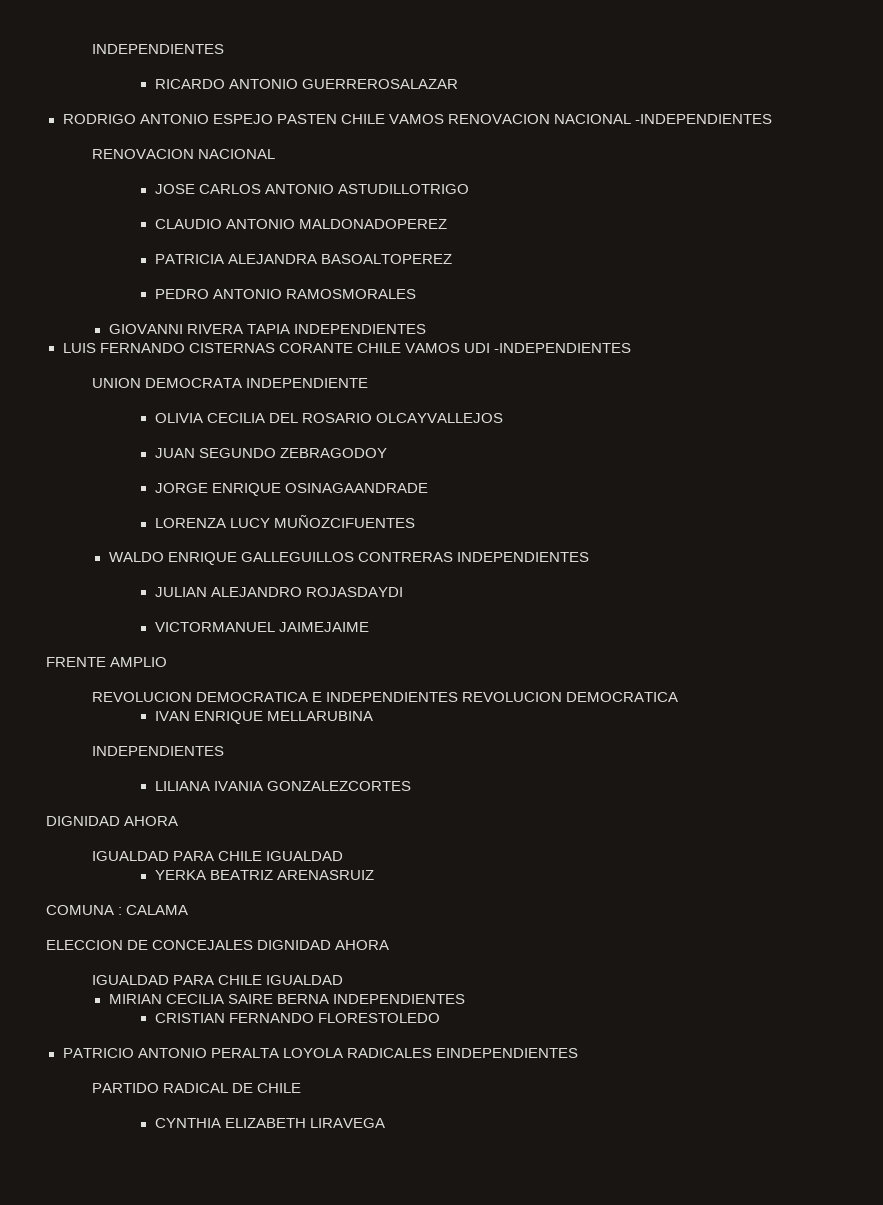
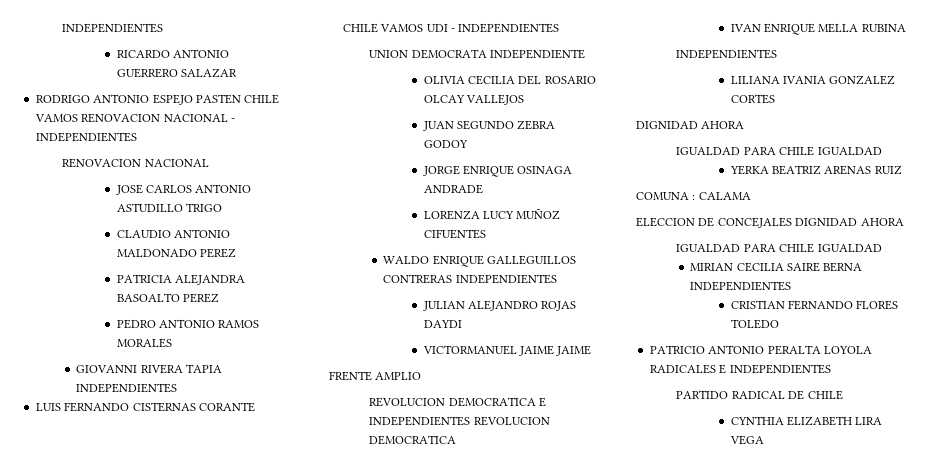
[301,79,458,89] GUERREROSALAZAR -> [116,68,238,78] GUERRERO SALAZAR
[634,114,772,124] -INDEPENDIENTES -> [230,118,235,122] [35,132,137,142] - INDEPENDIENTES
[337,184,469,194] ASTUDILLOTRIGO -> [116,203,223,212] ASTUDILLO TRIGO
[298,219,447,229] MALDONADOPEREZ -> [116,248,237,258] MALDONADO PEREZ
[320,254,452,264] BASOALTOPEREZ -> [116,293,220,303] BASOALTO PEREZ
[285,289,416,299] RAMOSMORALES -> [218,320,260,328] [116,338,172,348] RAMOS MORALES
[493,343,631,353] -INDEPENDIENTES -> [450,23,560,33] - INDEPENDIENTES
[375,413,503,423] OLCAYVALLEJOS -> [423,94,525,105] OLCAY VALLEJOS
[279,448,387,458] ZEBRAGODOY -> [517,120,556,130] [423,140,468,148] ZEBRA GODOY
[284,483,428,493] OSINAGAANDRADE -> [517,166,573,174] [423,184,483,194] OSINAGA ANDRADE
[273,515,415,528] MUÑOZCIFUENTES -> [516,208,561,220] [423,229,486,239] MUÑOZ CIFUENTES
[305,587,403,597] ROJASDAYDI -> [541,301,577,311] [423,320,462,328] ROJAS DAYDI
[278,622,369,632] JAIMEJAIME -> [519,345,592,356] JAIME JAIME
[266,711,373,721] MELLARUBINA -> [818,23,906,33] MELLA RUBINA
[266,781,411,791] GONZALEZCORTES -> [829,75,896,85] [730,94,775,104] GONZALEZ CORTES
[276,870,374,880] ARENASRUIZ -> [824,165,902,175] ARENAS RUIZ
[317,1013,440,1023] FLORESTOLEDO -> [856,300,899,310] [730,319,779,329] FLORES TOLEDO
[435,1048,578,1058] EINDEPENDIENTES -> [719,364,831,374] E INDEPENDIENTES
[309,1118,385,1128] LIRAVEGA -> [855,417,883,425] [729,435,764,445] LIRA VEGA

